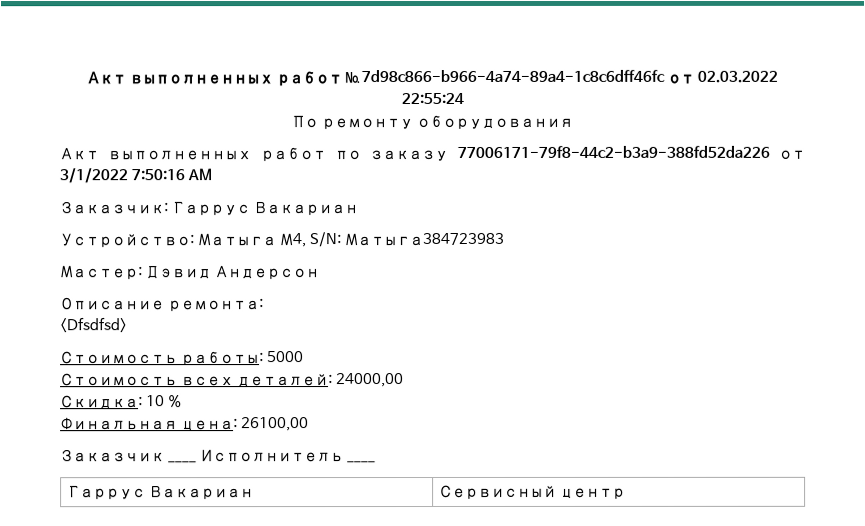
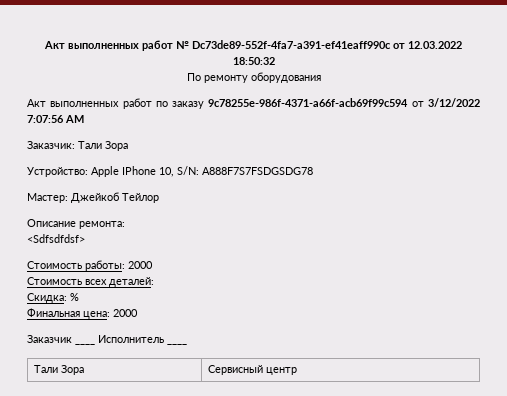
[361,69,779,84] [400,92,464,105] 7d98c866-b966-4a74-89a4-1c8c6dff46fc от 02.03.2022 22:55:24 -> [192,40,462,49] [232,57,275,65] Dc73de89-552f-4fa7-a391-ef41eaff990c от 12.03.2022 18:50:32
[456,145,805,160] [59,168,185,184] 77006171-79f8-44c2-b3a9-388fd52da226 от 3/1/2022 7:50:16 -> [208,98,480,107] [27,115,64,123] 9c78255e-986f-4371-a66f-acb69f99c594 от 3/12/2022 7:07:56
[170,201,358,216] Гаррус Вакариан -> [78,141,128,151] Тали Зора
[196,232,504,248] Матыга М4, S/N: Матыга384723983 -> [91,166,313,177] Apple IPhone 10, S/N: A888F7S7FSDGSDG78
[145,265,320,280] Дэвид Андерсон -> [71,192,159,203] Джейкоб Тейлор
[60,317,128,333] <Dfsdfsd> -> [27,234,85,243] <Sdfsdfdsf>
[266,351,304,363] 5000 -> [128,261,153,269] 2000
[335,373,404,388] 24000,00 -> (154, 282) none
[145,395,165,407] 10 -> (67, 298) none
[240,417,309,432] 26100,00 -> [113,309,138,317] 2000
[66,485,254,500] Гаррус Вакариан -> [34,365,85,375] Тали Зора

